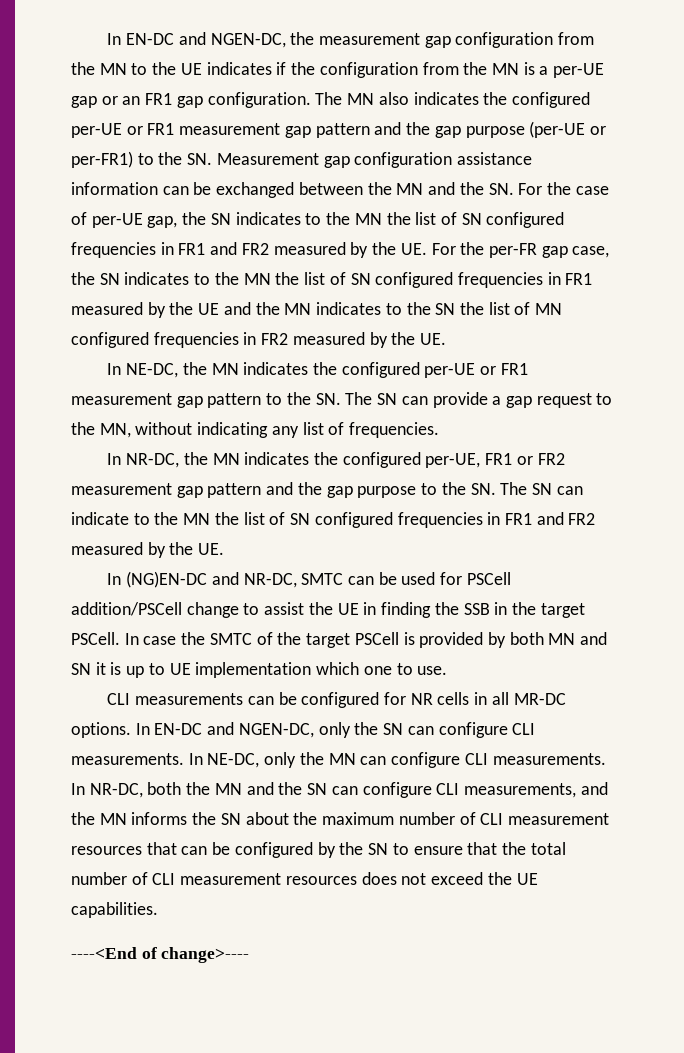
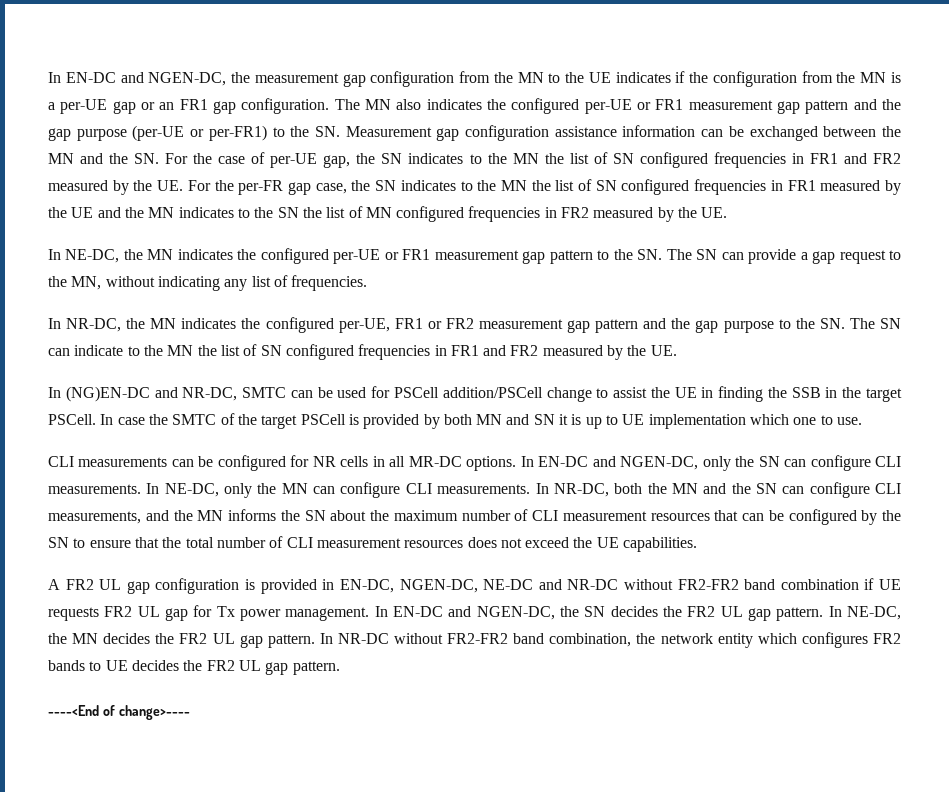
(158, 910) none -> [48,578,901,594] [48,605,902,621] [48,632,902,648] [48,660,340,675] // A FR2 UL gap configuration is provided in EN-DC, NGEN-DC, NE-DC and NR-DC without FR2-FR2 band combination if UE requests FR2 UL gap for Tx power management. In EN-DC and NGEN-DC, the SN decides the FR2 UL gap pattern. In NE-DC, the MN decides the FR2 UL gap pattern. In NR-DC without FR2-FR2 band combination, the network entity which configures FR2 bands to UE decides the FR2 UL gap pattern.

